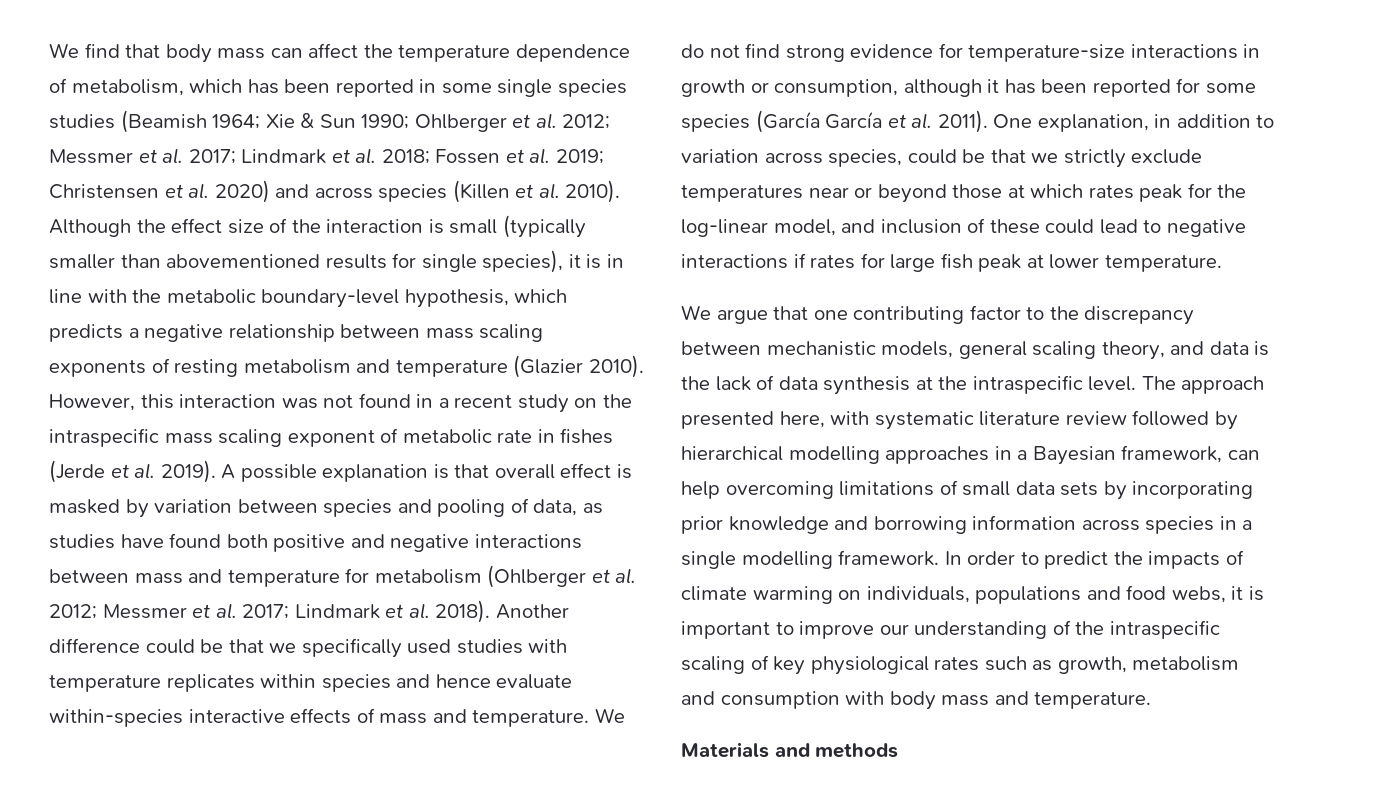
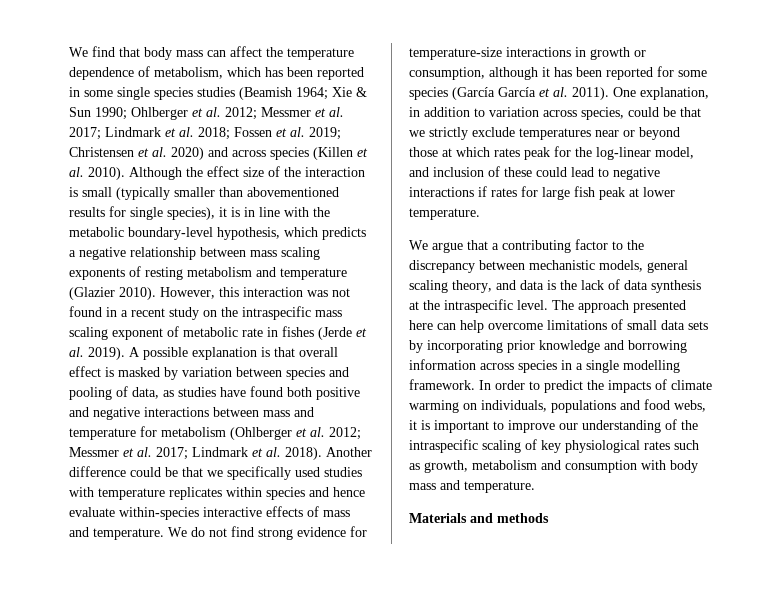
[813,310,848,320] one -> [492,243,499,250] a
[779,410,1238,430] [681,445,1223,465] here, with systematic literature review followed by hierarchical modelling approaches in a Bayesian framework, -> [409,320,433,330] here
[725,481,834,499] overcoming -> [488,323,543,330] overcome

